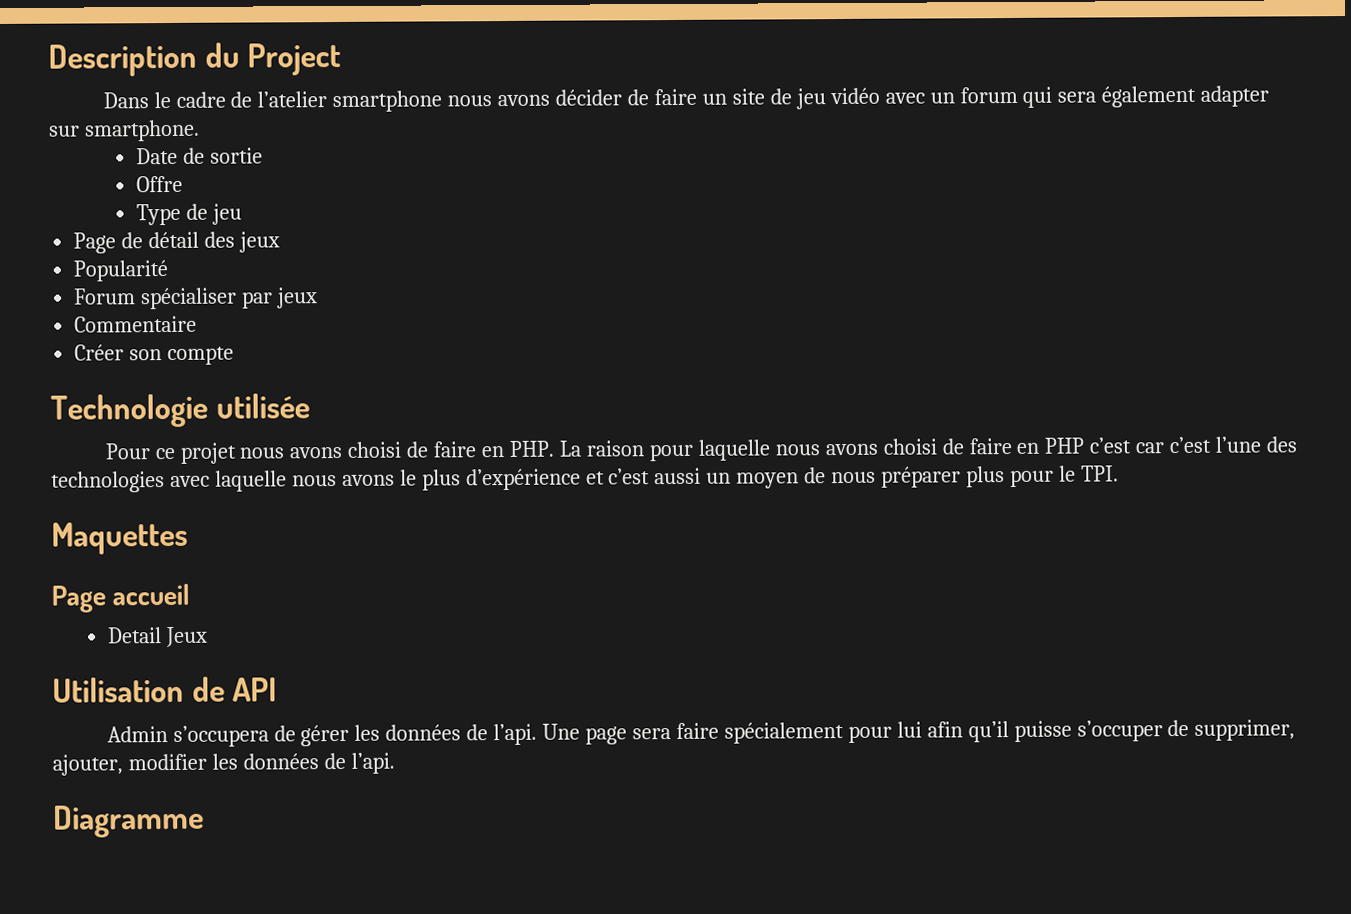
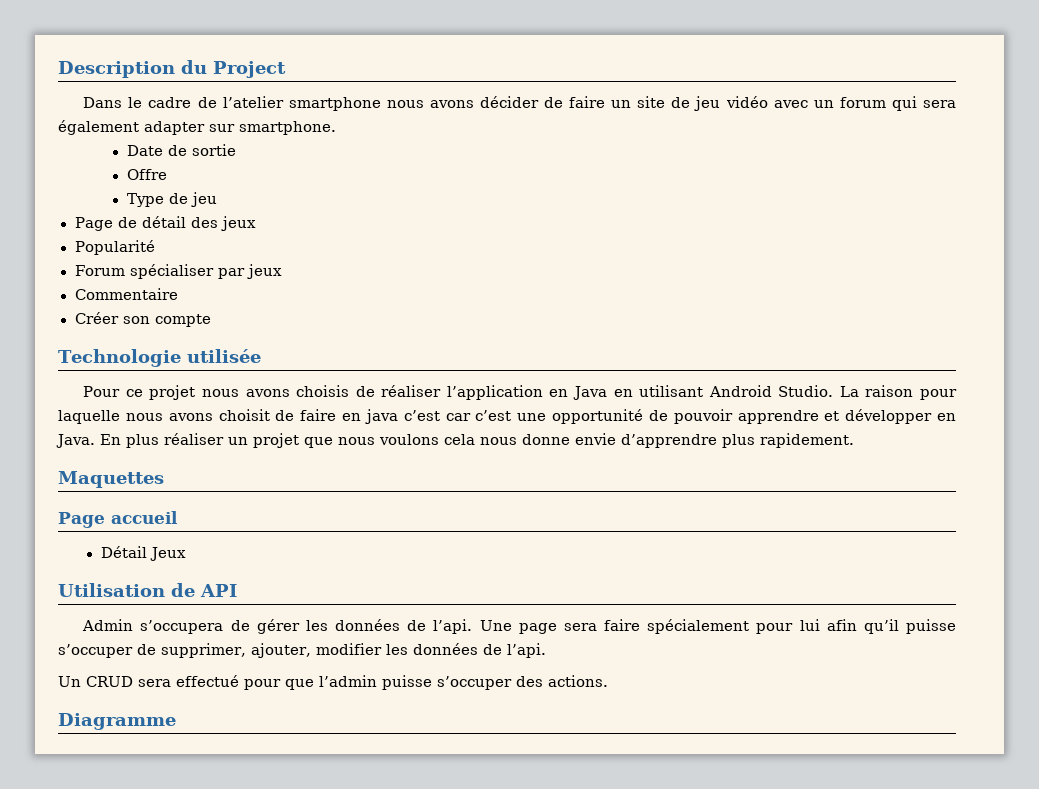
[347,440,555,458] choisi de faire en PHP. -> [296,385,834,400] choisis de réaliser l’application en Java en utilisant Android Studio.
[882,437,1085,455] choisi de faire en PHP -> [218,409,398,424] choisit de faire en java
[1215,436,1298,453] [51,465,1119,493] l’une des technologies avec laquelle nous avons le plus d’expérience et c’est aussi un moyen de nous préparer plus pour le TPI. -> [517,409,957,424] [56,433,854,448] une opportunité de pouvoir apprendre et développer en Java. En plus réaliser un projet que nous voulons cela nous donne envie d’apprendre plus rapidement.
[107,627,162,644] Detail -> [100,546,147,558] Détail
(395, 763) none -> [58,675,608,690] // Un CRUD sera effectué pour que l’admin puisse s’occuper des actions.

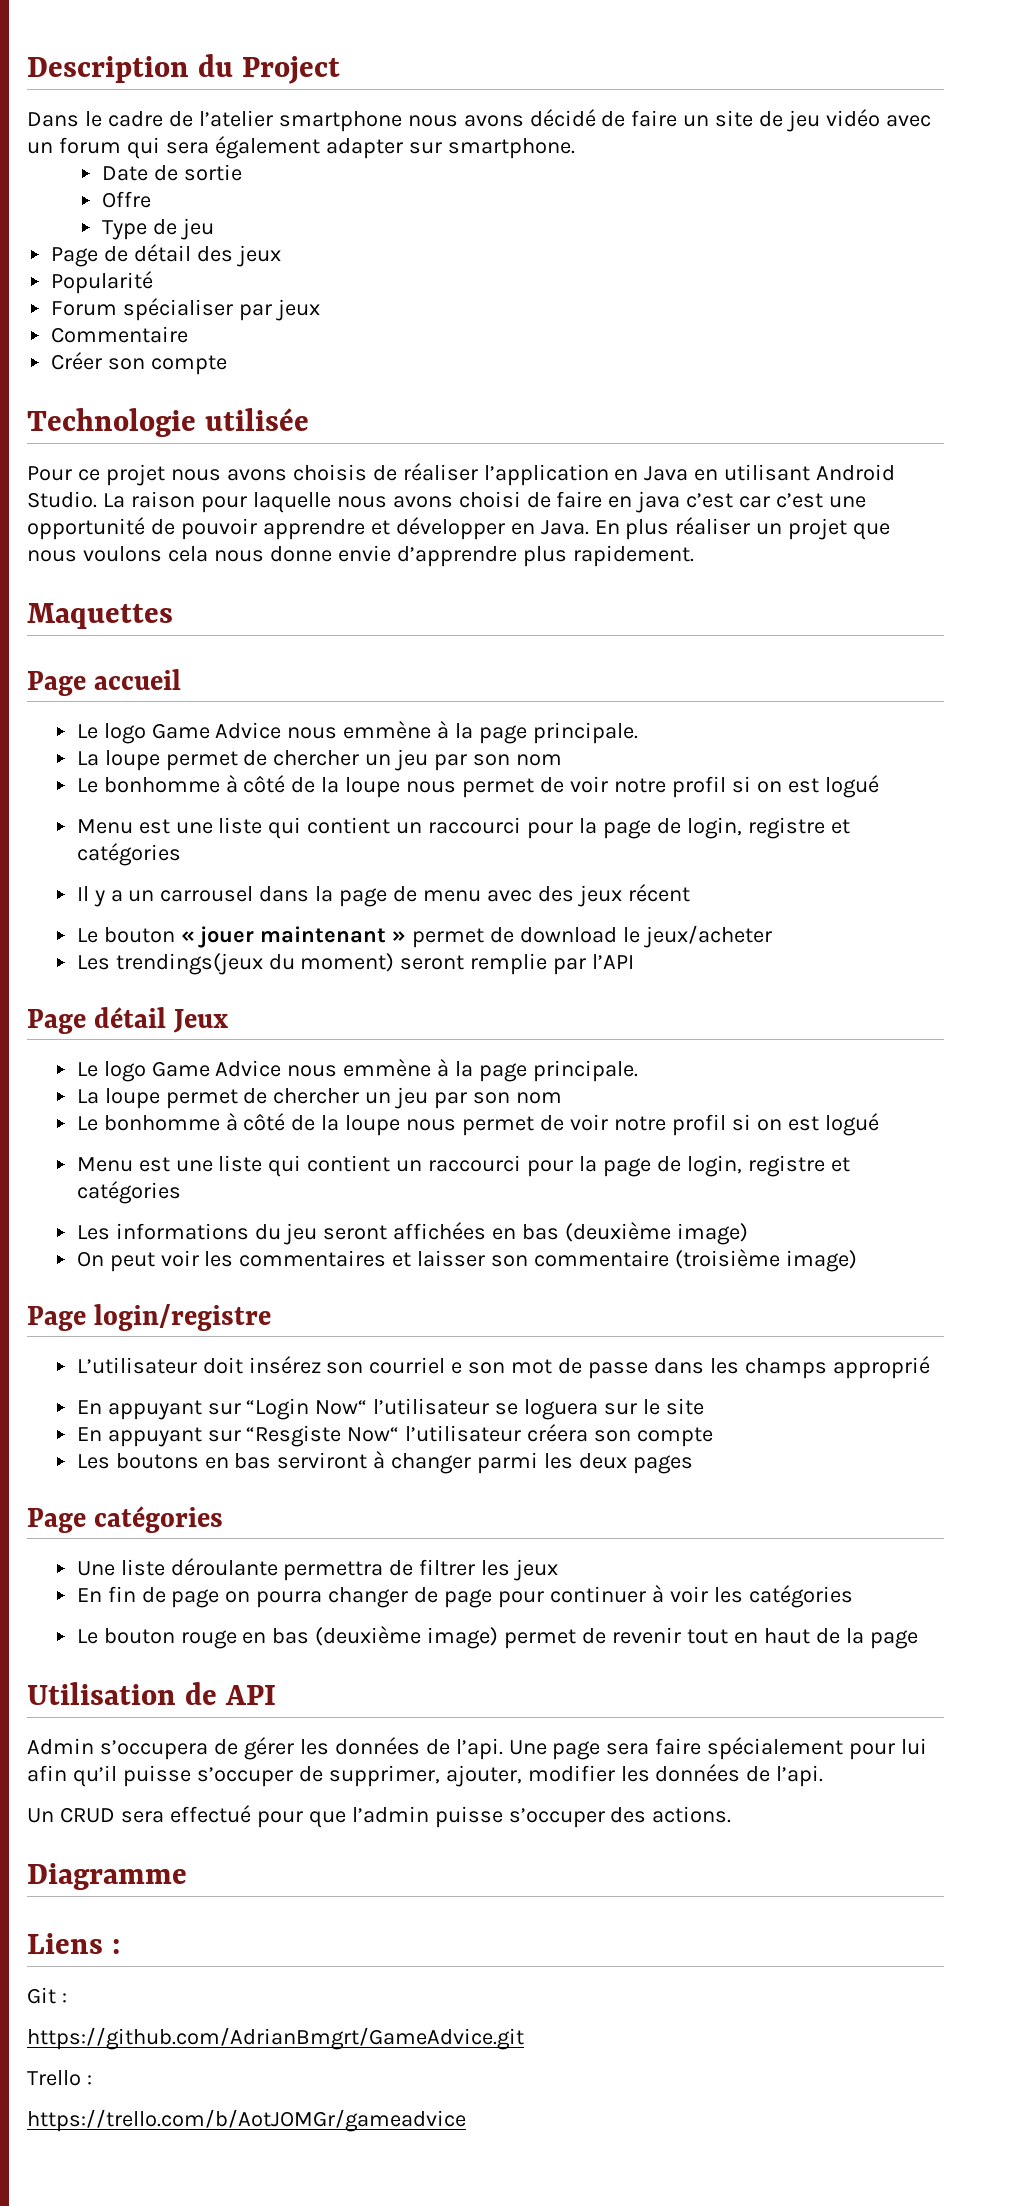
[479,96,539,108] décider -> [529,109,596,127] décidé
[218,409,270,421] choisit -> [458,491,521,508] choisi
[100,546,186,561] Détail Jeux -> [76,721,639,744] [76,749,563,771] [76,775,879,798] [76,817,850,839] [76,843,181,866] [76,884,690,907] [76,925,773,948] [76,953,635,975] [27,1007,229,1034] [76,1059,639,1082] [76,1087,563,1109] [76,1113,879,1136] [76,1155,850,1177] [76,1181,181,1204] [76,1222,749,1245] [76,1249,858,1272] [27,1304,272,1331] [76,1356,930,1379] [76,1398,705,1420] [76,1424,714,1447] [76,1451,694,1474] [27,1506,224,1533] [76,1558,559,1581] [76,1585,853,1608] [76,1626,918,1649] Le logo Game Advice nous emmène à la page principale. // La loupe permet de chercher un jeu par son nom // Le bonhomme à côté de la loupe nous permet de voir notre profil si on est logué // Menu est une liste qui contient un raccourci pour la page de login, registre et catégories // Il y a un carrousel dans la page de menu avec des jeux récent // Le bouton « jouer maintenant » permet de download le jeux/acheter // Les trendings(jeux du moment) seront remplie par l’API // Page détail Jeux // Le logo Game Advice nous emmène à la page principale. // La loupe permet de chercher un jeu par son nom // Le bonhomme à côté de la loupe nous permet de voir notre profil si on est logué // Menu est une liste qui contient un raccourci pour la page de login, registre et catégories // Les informations du jeu seront affichées en bas (deuxième image) // On peut voir les commentaires et laisser son commentaire (troisième image) // Page login/registre // L’utilisateur doit insérez son courriel e son mot de passe dans les champs approprié // En appuyant sur “Login Now“ l’utilisateur se loguera sur le site // En appuyant sur “Resgiste Now“ l’utilisateur créera son compte // Les boutons en bas serviront à changer parmi les deux pages // Page catégories // Une liste déroulante permettra de filtrer les jeux // En fin de page on pourra changer de page pour continuer à voir les catégories // Le bouton rouge en bas (deuxième image) permet de revenir tout en haut de la page
(176, 721) none -> [27,1933,121,1954] [27,1987,67,2004] [27,2027,524,2050] [27,2070,92,2086] [27,2109,466,2132] // Liens : // Git : // https://github.com/AdrianBmgrt/GameAdvice.git // Trello : // https://trello.com/b/AotJOMGr/gameadvice

